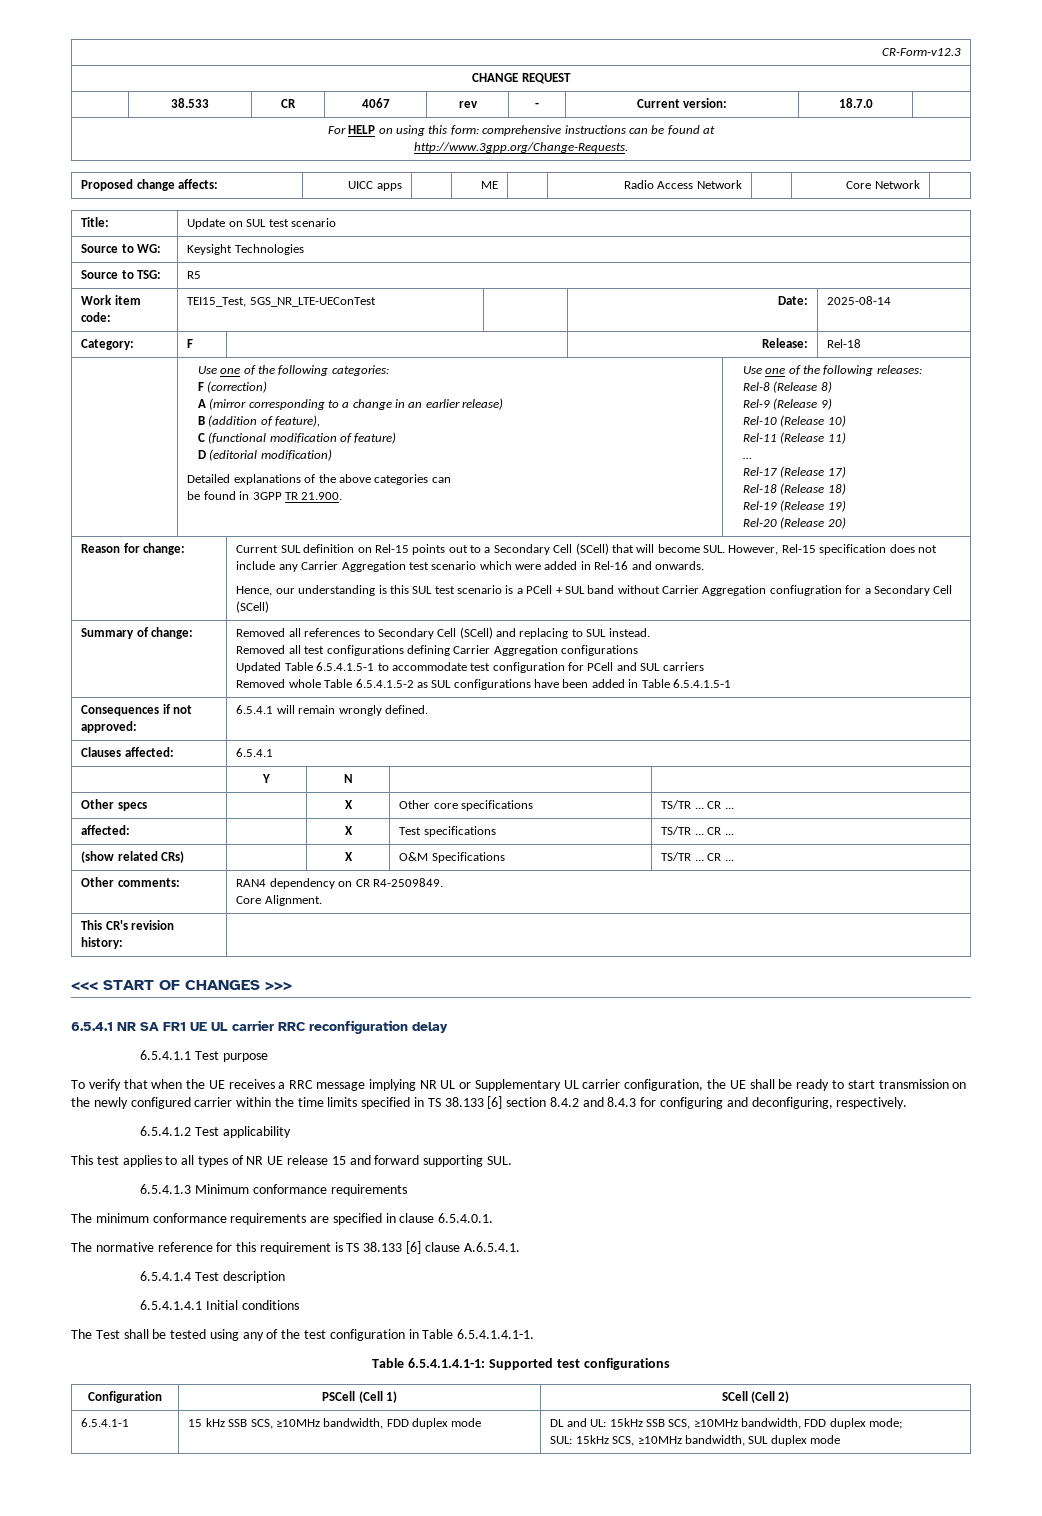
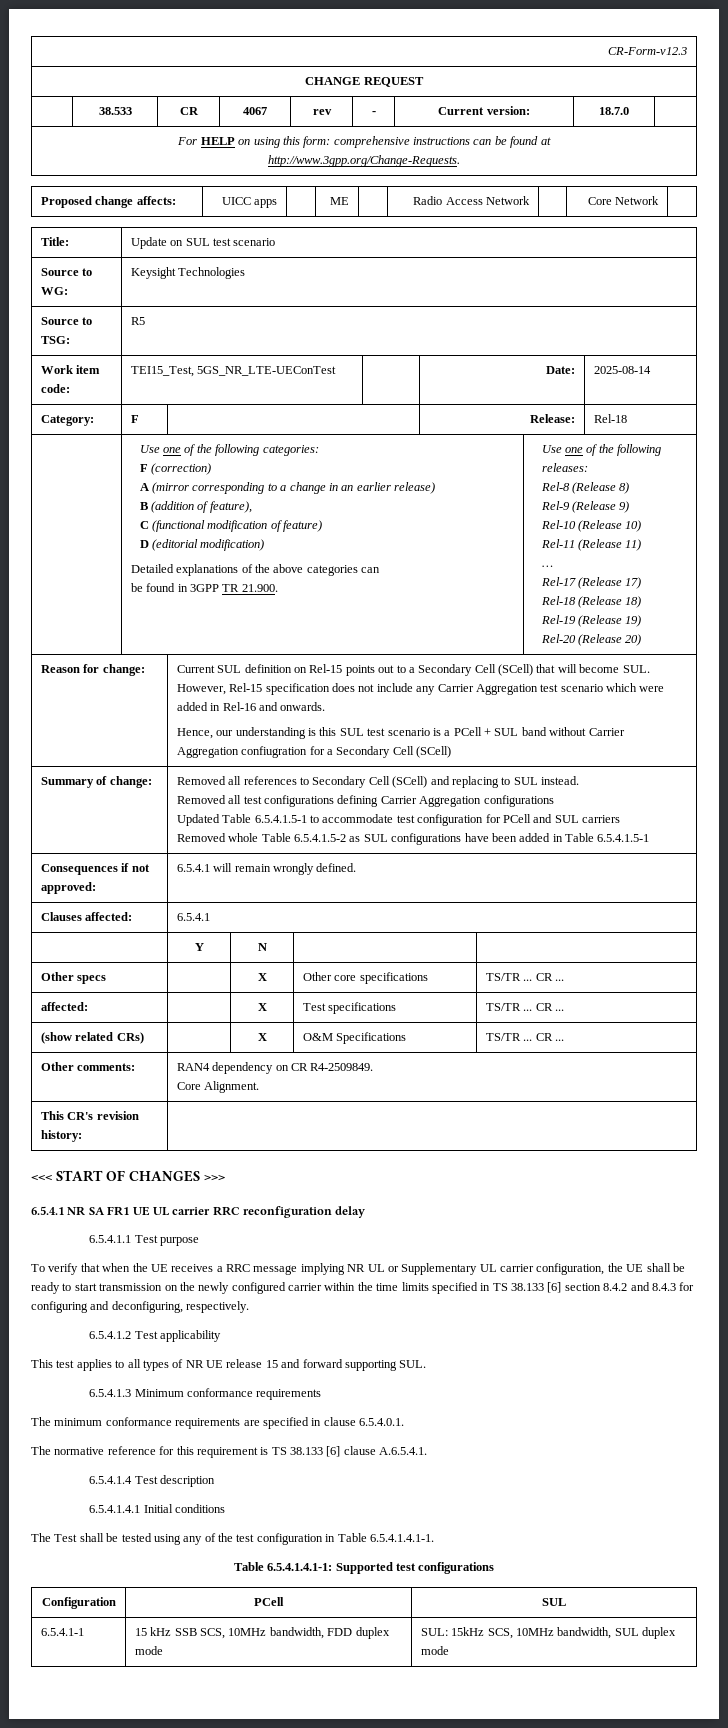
[322,1391,397,1403] [721,1391,790,1403] PSCell (Cell 1) | SCell (Cell 2) -> [254,1597,284,1606] [542,1598,566,1606] PCell | SUL
[275,1419,320,1427] ≥10MHz -> [228,1628,267,1636] 10MHz
[550,1418,903,1429] DL and UL: 15kHz SSB SCS, ≥10MHz bandwidth, FDD duplex mode; // -> (163, 1650) none
[637,1436,682,1444] ≥10MHz -> [516,1628,555,1636] 10MHz

